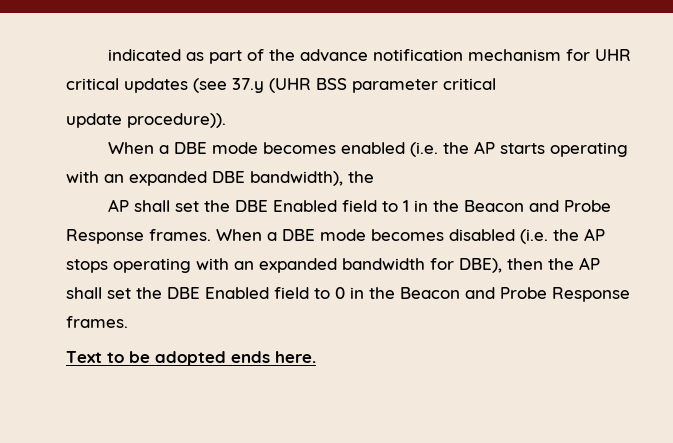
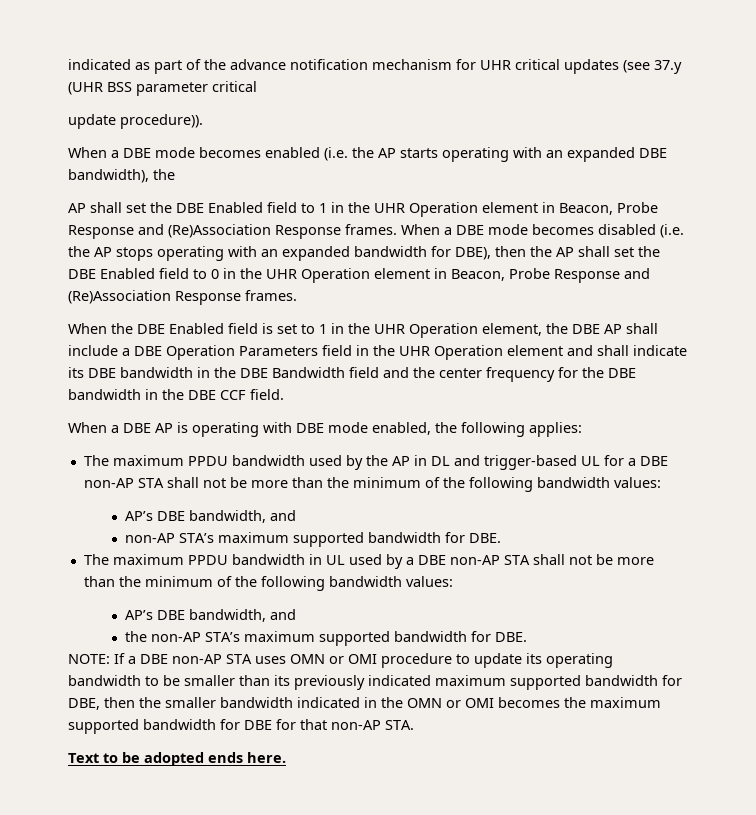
[464,200,612,212] Beacon and Probe -> [374,202,658,217] [68,224,271,239] UHR Operation element in Beacon, Probe Response and (Re)Association
[400,287,630,302] [66,316,128,328] Beacon and Probe Response frames. -> [266,268,650,283] [68,290,297,305] [68,323,658,338] [68,345,687,360] [68,367,636,382] [68,389,284,400] [68,422,582,437] [83,455,668,470] [83,477,661,492] [124,510,296,523] [124,532,501,547] [83,554,654,569] [83,576,453,591] [124,609,296,622] [124,631,527,646] [68,653,613,668] [68,675,682,690] [68,697,661,710] [68,719,414,734] UHR Operation element in Beacon, Probe Response and (Re)Association Response frames. // When the DBE Enabled field is set to 1 in the UHR Operation element, the DBE AP shall include a DBE Operation Parameters field in the UHR Operation element and shall indicate its DBE bandwidth in the DBE Bandwidth field and the center frequency for the DBE bandwidth in the DBE CCF field. // When a DBE AP is operating with DBE mode enabled, the following applies: // The maximum PPDU bandwidth used by the AP in DL and trigger-based UL for a DBE non-AP STA shall not be more than the minimum of the following bandwidth values: // AP’s DBE bandwidth, and // non-AP STA’s maximum supported bandwidth for DBE. // The maximum PPDU bandwidth in UL used by a DBE non-AP STA shall not be more than the minimum of the following bandwidth values: // AP’s DBE bandwidth, and // the non-AP STA’s maximum supported bandwidth for DBE. // NOTE: If a DBE non-AP STA uses OMN or OMI procedure to update its operating bandwidth to be smaller than its previously indicated maximum supported bandwidth for DBE, then the smaller bandwidth indicated in the OMN or OMI becomes the maximum supported bandwidth for DBE for that non-AP STA.

